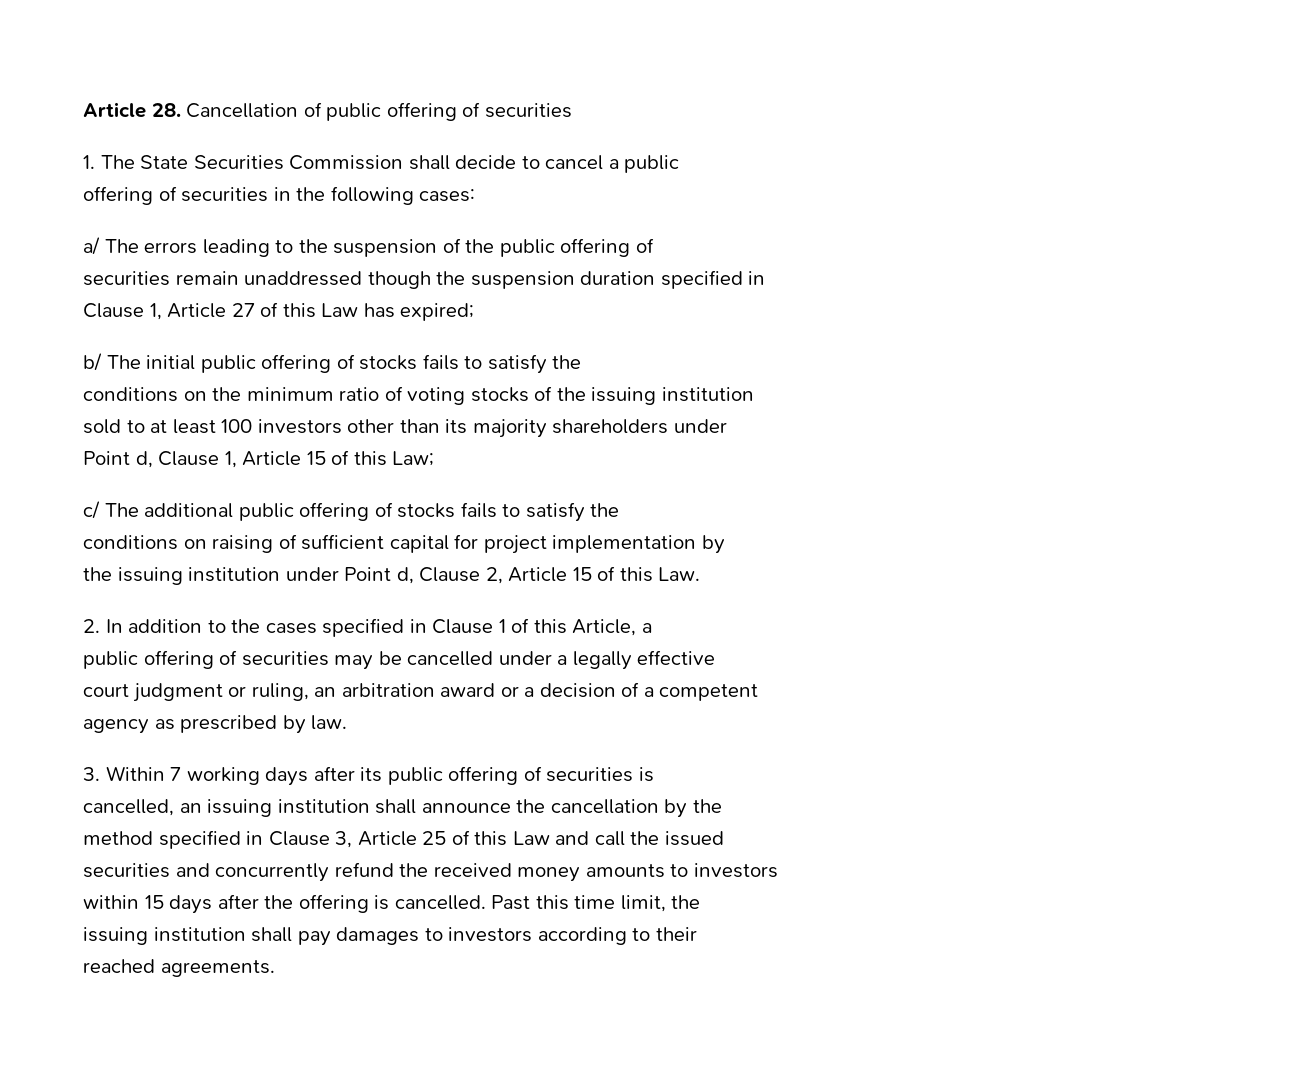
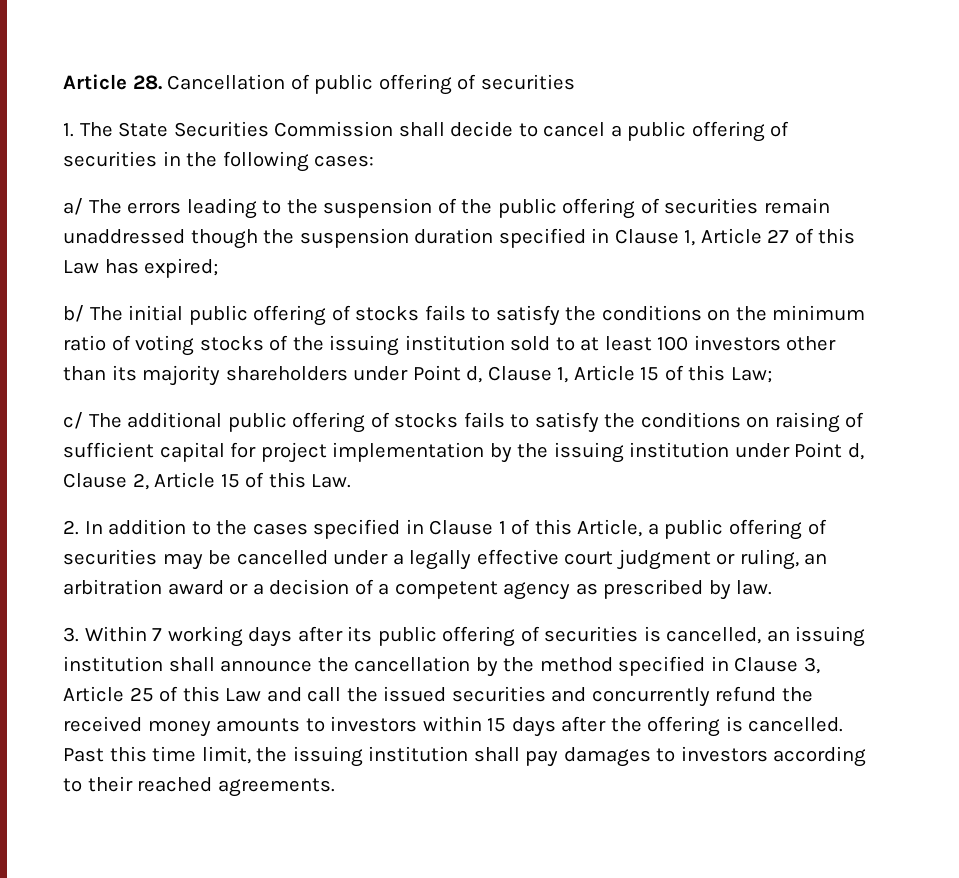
(680, 164) // -> (687, 131) none
(654, 245) // -> (660, 206) none
(766, 278) // -> (610, 235) none
(582, 362) // -> (597, 313) none
(754, 394) // -> (505, 343) none
(727, 426) // -> (409, 373) none
(620, 510) // -> (636, 420) none
(725, 544) // -> (512, 453) none
(652, 628) // -> (659, 529) none
(716, 657) // -> (559, 557) none
(759, 692) // -> (498, 590) none
(654, 774) // -> (661, 634) none
(722, 806) // -> (535, 664) none
(724, 838) // -> (447, 694) none
(778, 870) // -> (418, 724) none
(701, 902) // -> (288, 754) none
(697, 934) // -> (133, 784) none

